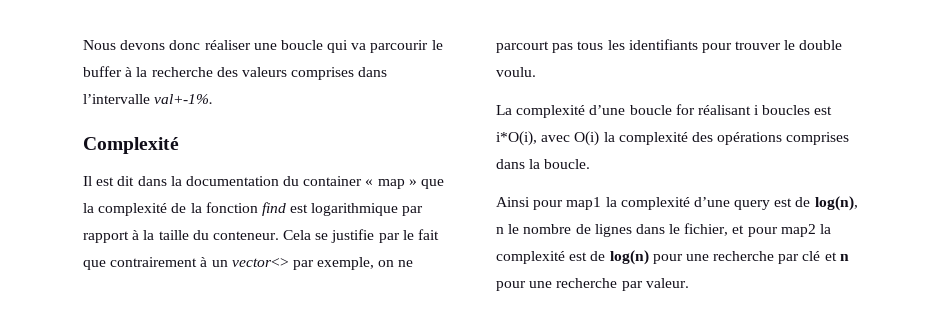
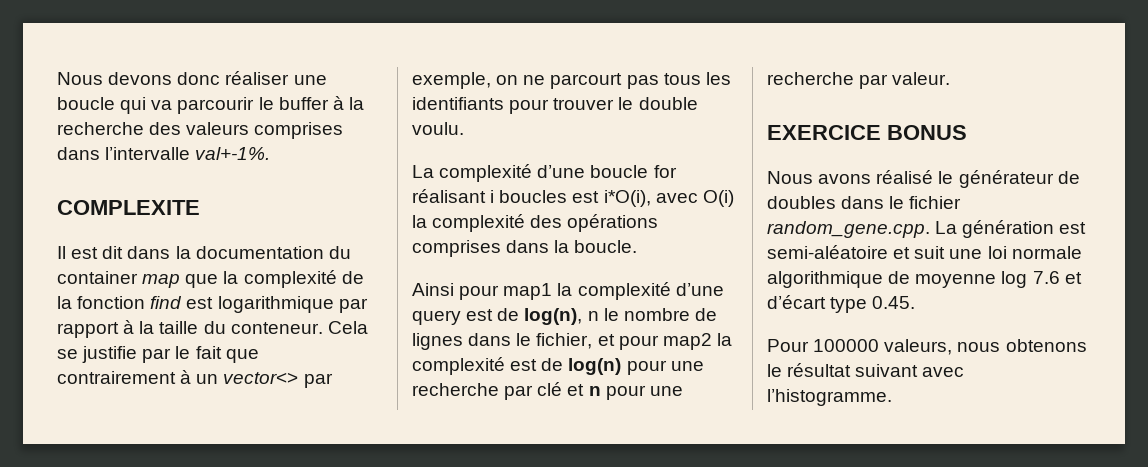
[83,137,179,154] Complexité -> [57,200,200,215] COMPLEXITE
[365,179,417,189] « map » -> [142,274,181,288] map
(689, 283) none -> [767,125,967,140] [767,170,1080,188] [767,196,962,209] [767,220,1087,238] [767,245,1082,259] [767,271,1082,288] [767,295,916,313] [767,339,1087,355] [767,363,965,377] [767,389,892,406] // EXERCICE BONUS // Nous avons réalisé le générateur de doubles dans le fichier random_gene.cpp. La génération est semi-aléatoire et suit une loi normale algorithmique de moyenne log 7.6 et d’écart type 0.45. // Pour 100000 valeurs, nous obtenons le résultat suivant avec l’histogramme.

